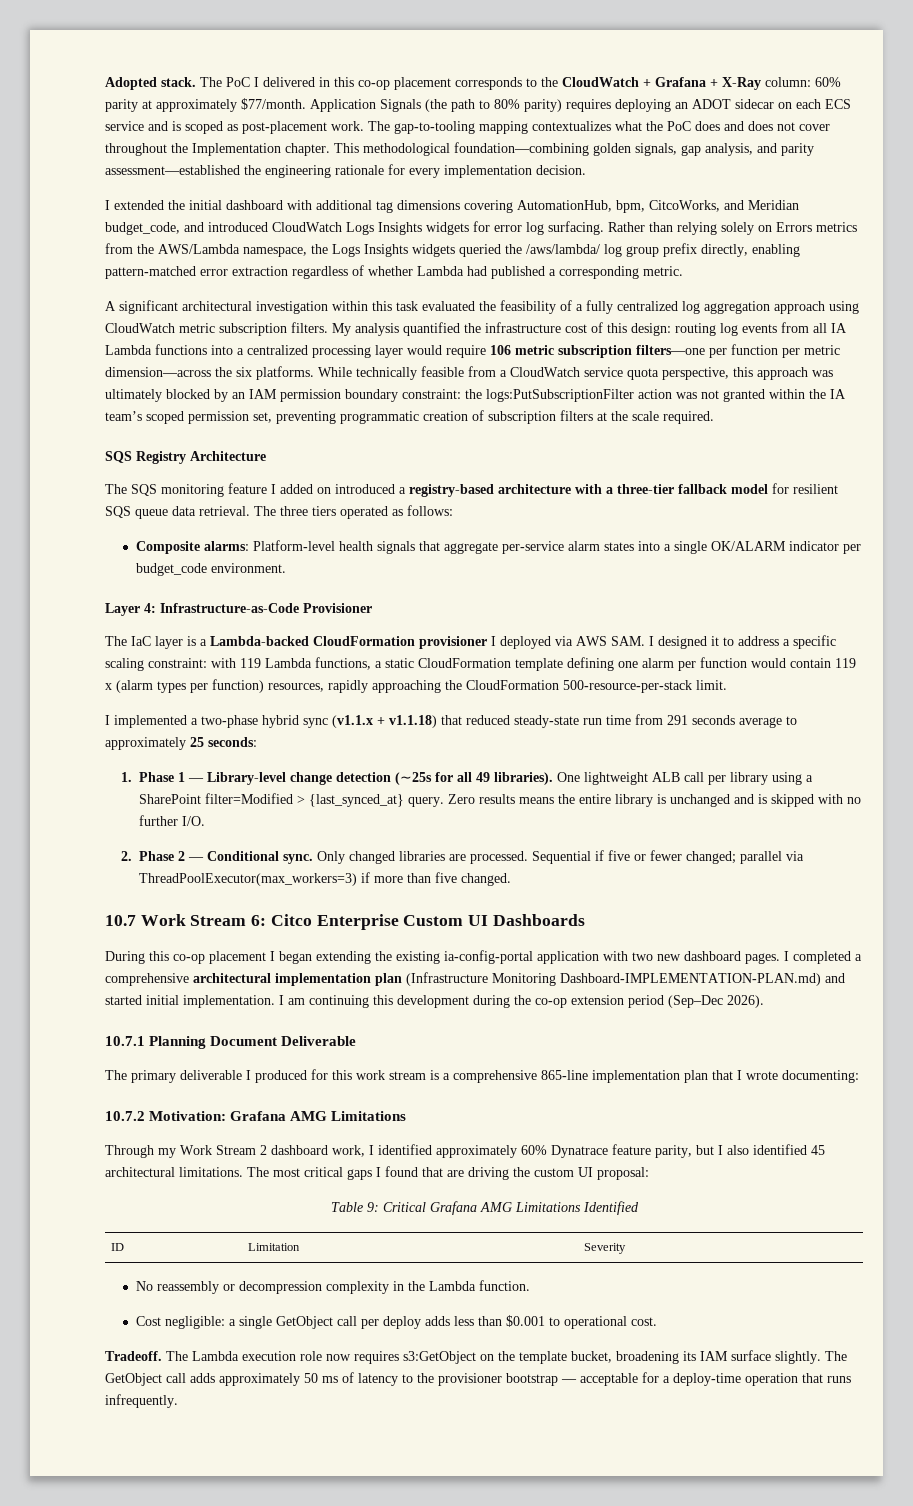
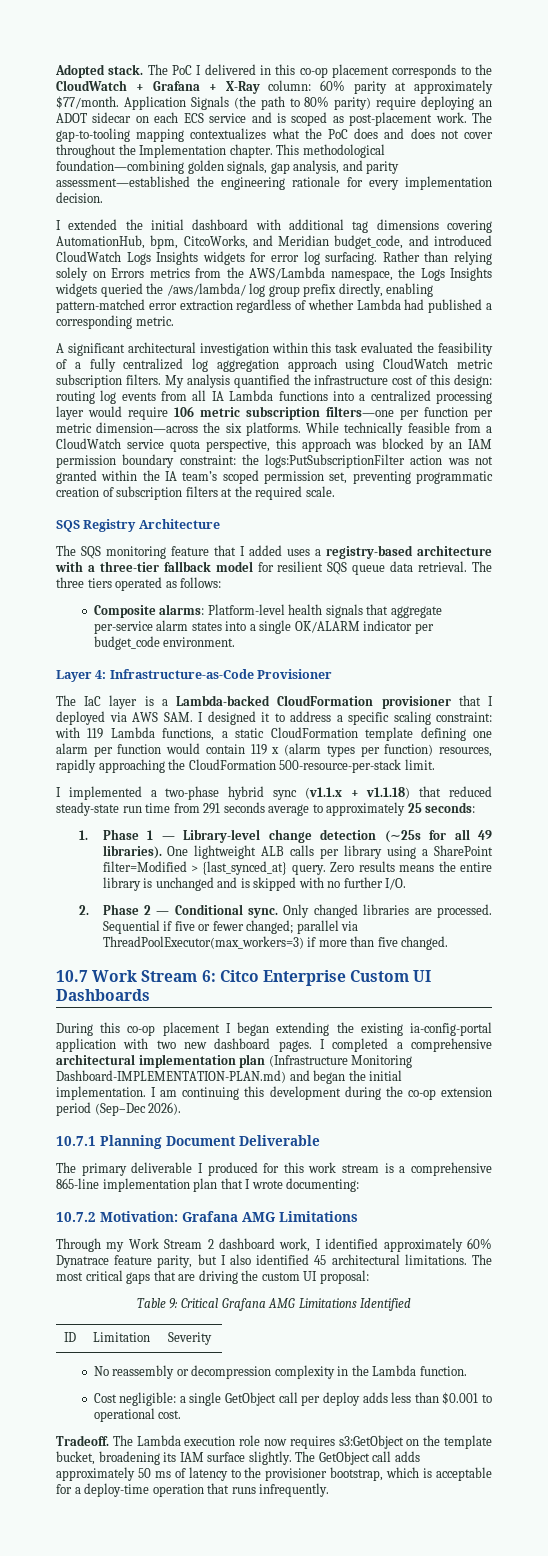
[566,99,611,112] requires -> [376,97,417,110] require
[105,389,162,402] ultimately -> (377, 445) none
[632,411,714,424] scale required. -> [255,486,335,500] required scale.
(267, 488) none -> [214,545,236,556] that
[317,484,395,494] on introduced -> [287,549,310,556] uses
(487, 642) none -> [458,695,481,706] that
[683,772,704,782] call -> [290,845,315,856] calls
[105,995,142,1005] started -> [313,1070,366,1084] began the
[376,1166,418,1177] I found -> (151, 1278) none
[506,1373,577,1386] bootstrap — -> [330,1467,433,1481] bootstrap, which is

